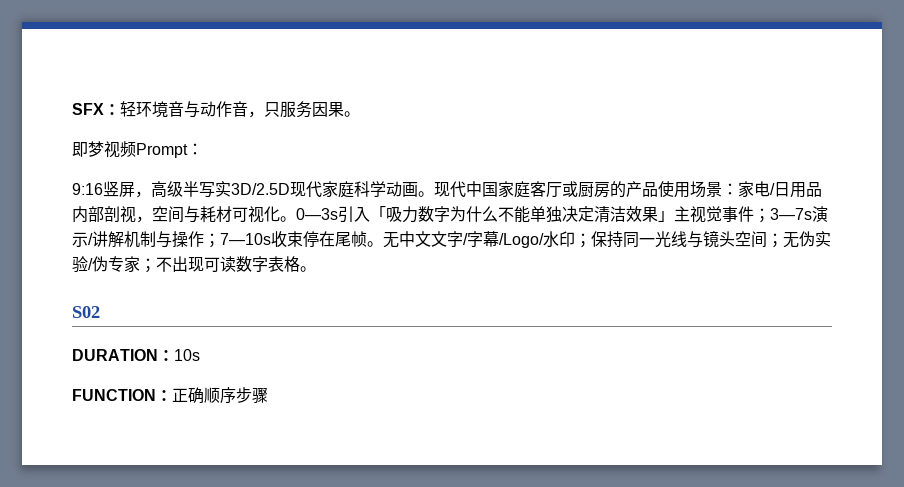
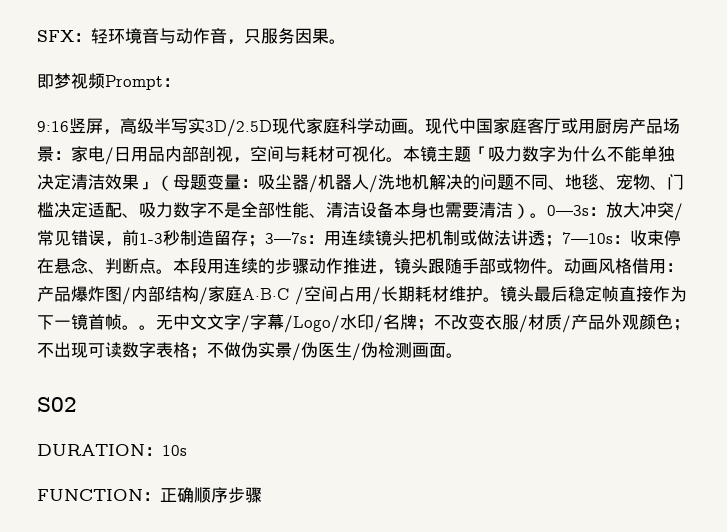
[578,181,690,198] 厨房的产品使用 -> [578,118,663,134] 用厨房产品
[296,206,370,223] 0—3s引入 -> [403,146,471,162] 本镜主题
[674,206,828,223] [72,231,367,248] 主视觉事件；3—7s演示/讲解机制与操作；7—10s收束停在尾帧 -> [156,173,684,193] [37,202,683,221] [37,230,681,247] [37,258,683,275] [37,286,687,305] [37,314,139,330] （母题变量：吸尘器/机器人/洗地机解决的问题不同、地毯、宠物、门槛决定适配、吸力数字不是全部性能、清洁设备本身也需要清洁）。0—3s：放大冲突/常见错误，前1-3秒制造留存；3—7s：用连续镜头把机制或做法讲透；7—10s：收束停在悬念、判断点。本段用连续的步骤动作推进，镜头跟随手部或物件。动画风格借用：产品爆炸图/内部结构/家庭A·B·C /空间占用/长期耗材维护。镜头最后稳定帧直接作为下一镜首帧。
[575,230,831,248] [72,256,140,273] ；保持同一光线与镜头空间；无伪实验/伪专家 -> [374,314,673,333] /名牌；不改变衣服/材质/产品外观颜色
(300, 264) none -> [190,342,446,361] ；不做伪实景/伪医生/伪检测画面

